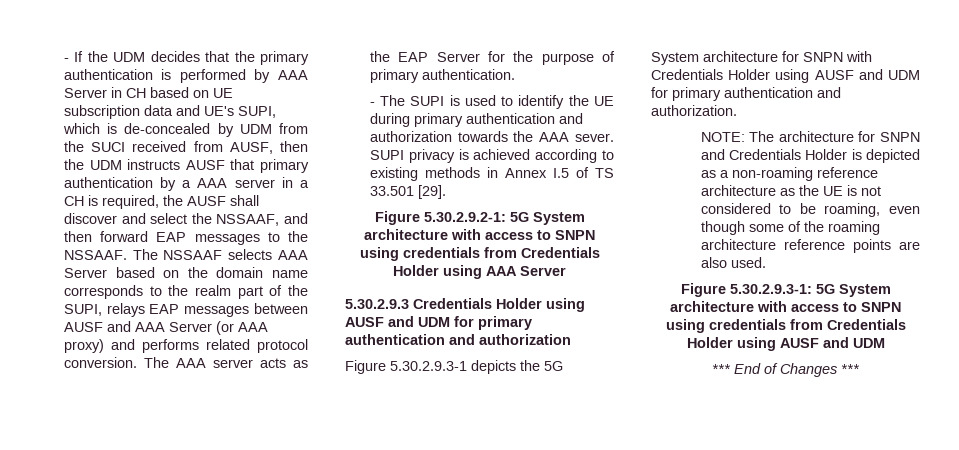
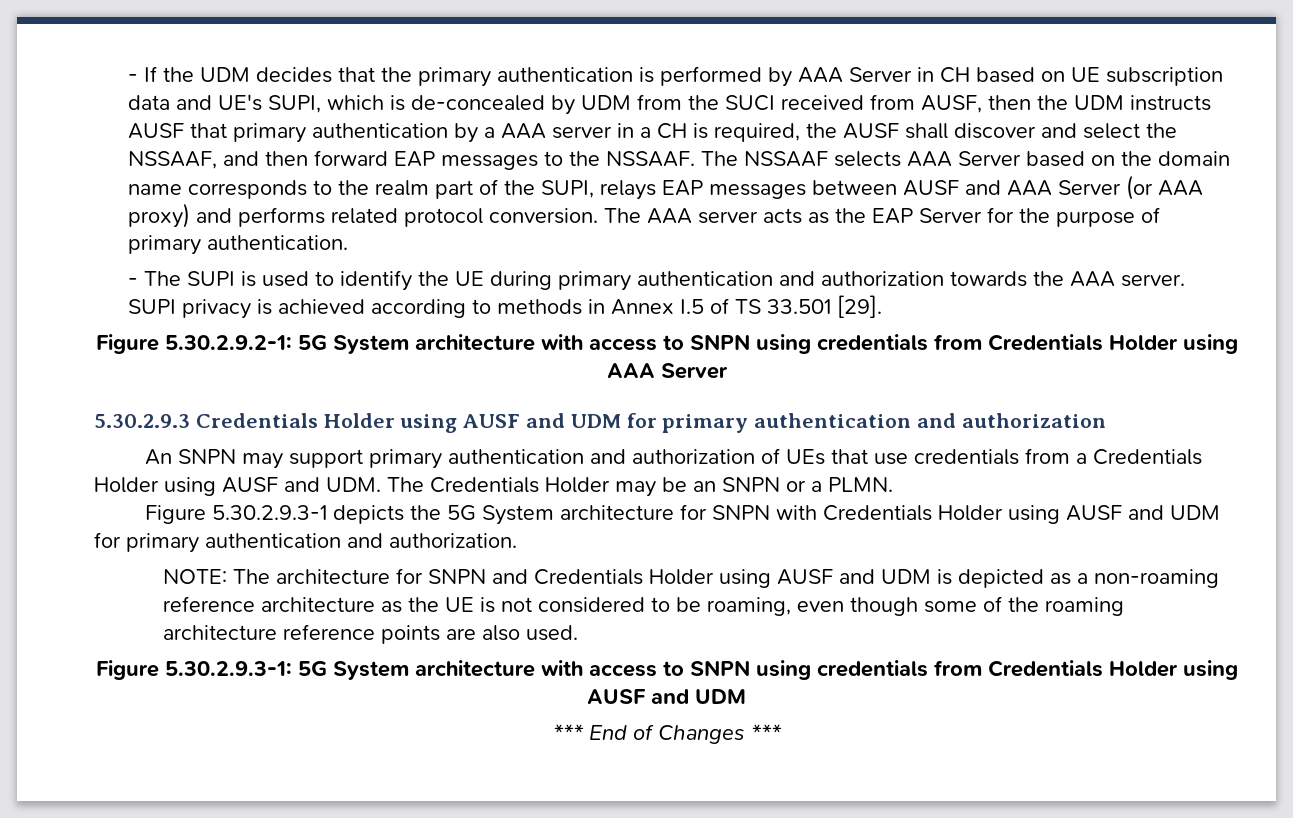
[575,133,614,142] sever. -> [1121,274,1186,287] server.
[369,167,418,181] existing -> (492, 306) none
(571, 339) none -> [145,448,1203,469] [94,477,893,497] // An SNPN may support primary authentication and authorization of UEs that use credentials from a Credentials Holder using AUSF and UDM. The Credentials Holder may be an SNPN or a PLMN.
(848, 154) none -> [718,569,931,588] using AUSF and UDM

